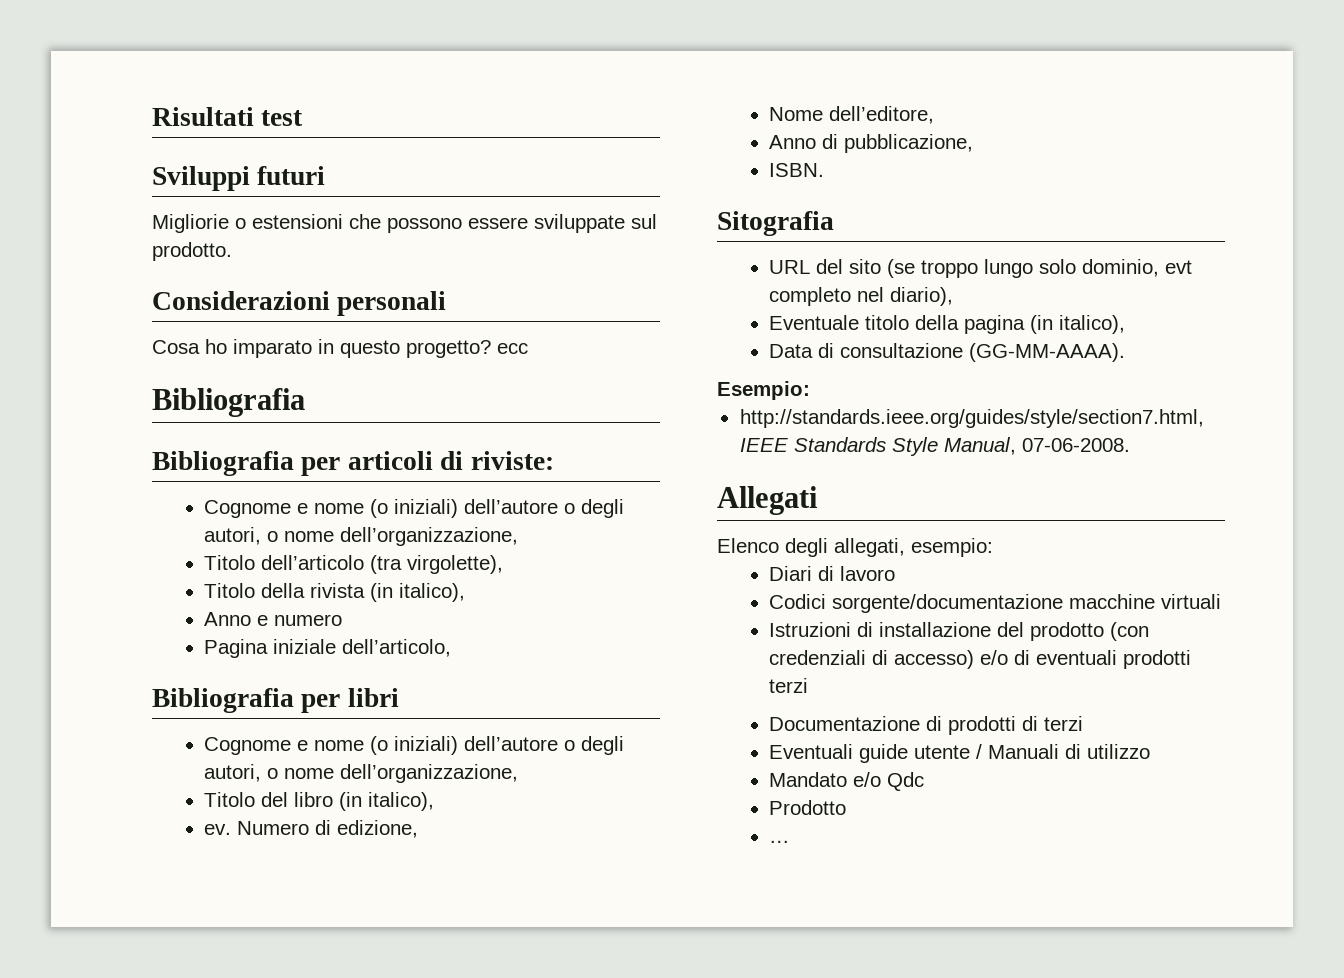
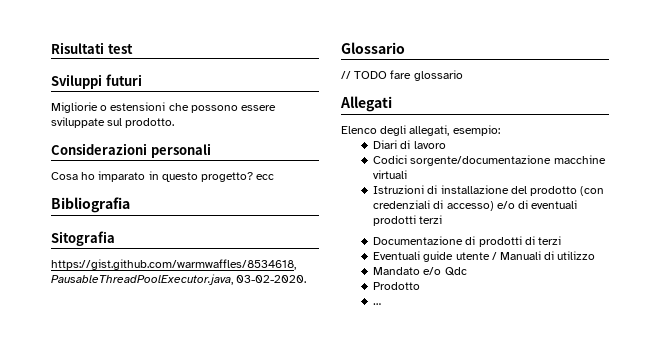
[152,451,554,476] [204,499,625,518] [204,527,519,546] [204,555,504,574] [204,583,466,602] [204,612,343,626] [204,639,452,658] [152,688,399,713] [204,736,625,755] [204,764,519,783] [204,792,435,811] [204,820,419,838] [769,106,935,124] [769,134,974,153] [769,163,825,177] [717,211,834,236] [769,259,1193,278] [769,287,954,306] [769,315,1126,334] [769,343,1126,362] [717,381,810,400] [739,409,1204,428] [739,437,1130,456] Bibliografia per articoli di riviste: // Cognome e nome (o iniziali) dell’autore o degli autori, o nome dell’organizzazione, // Titolo dell’articolo (tra virgolette), // Titolo della rivista (in italico), // Anno e numero // Pagina iniziale dell’articolo, // Bibliografia per libri // Cognome e nome (o iniziali) dell’autore o degli autori, o nome dell’organizzazione, // Titolo del libro (in italico), // ev. Numero di edizione, // Nome dell’editore, // Anno di pubblicazione, // ISBN. // Sitografia // URL del sito (se troppo lungo solo dominio, evt completo nel diario), // Eventuale titolo della pagina (in italico), // Data di consultazione (GG-MM-AAAA). // Esempio: // http://standards.ieee.org/guides/style/section7.html, IEEE Standards Style Manual, 07-06-2008. -> [51,231,115,246] [51,259,296,270] [51,274,307,285] [341,42,405,54] [341,70,463,81] Sitografia // https://gist.github.com/warmwaffles/8534618, PausableThreadPoolExecutor.java, 03-02-2020. // Glossario // // TODO fare glossario

